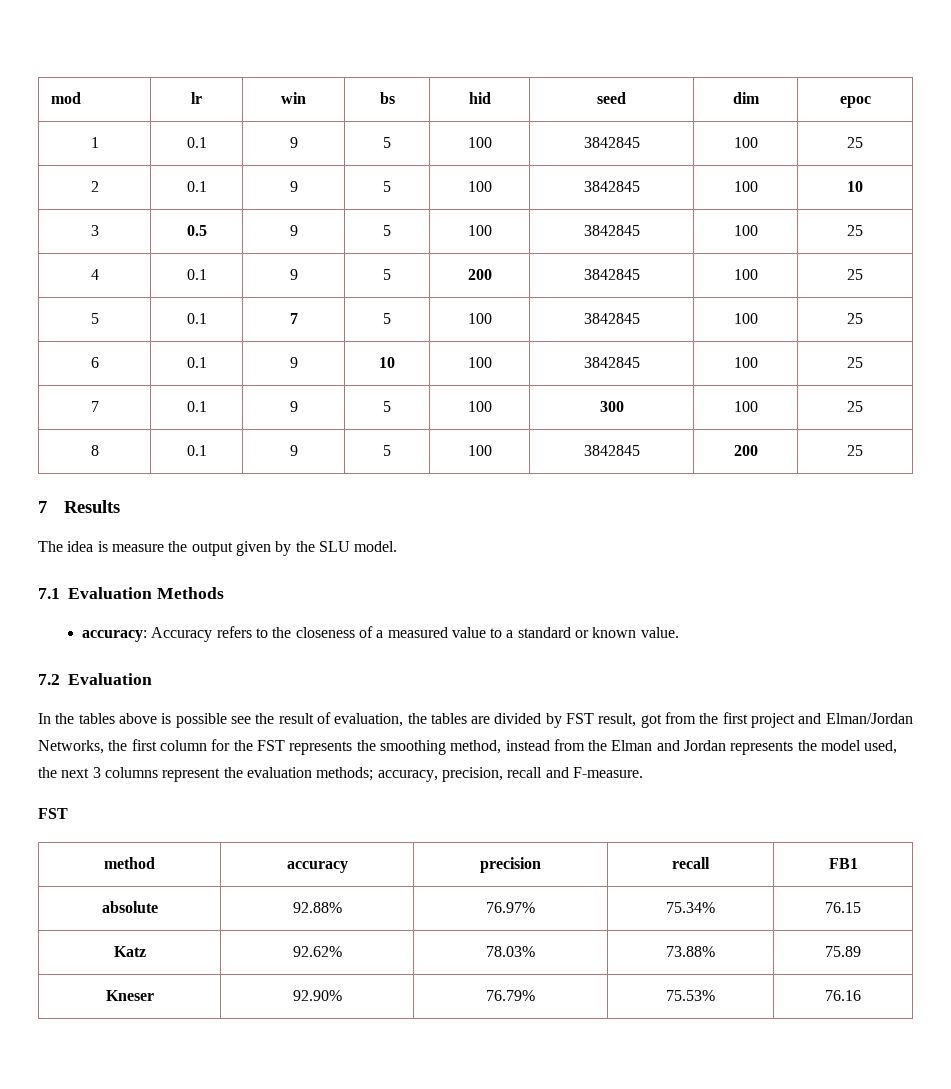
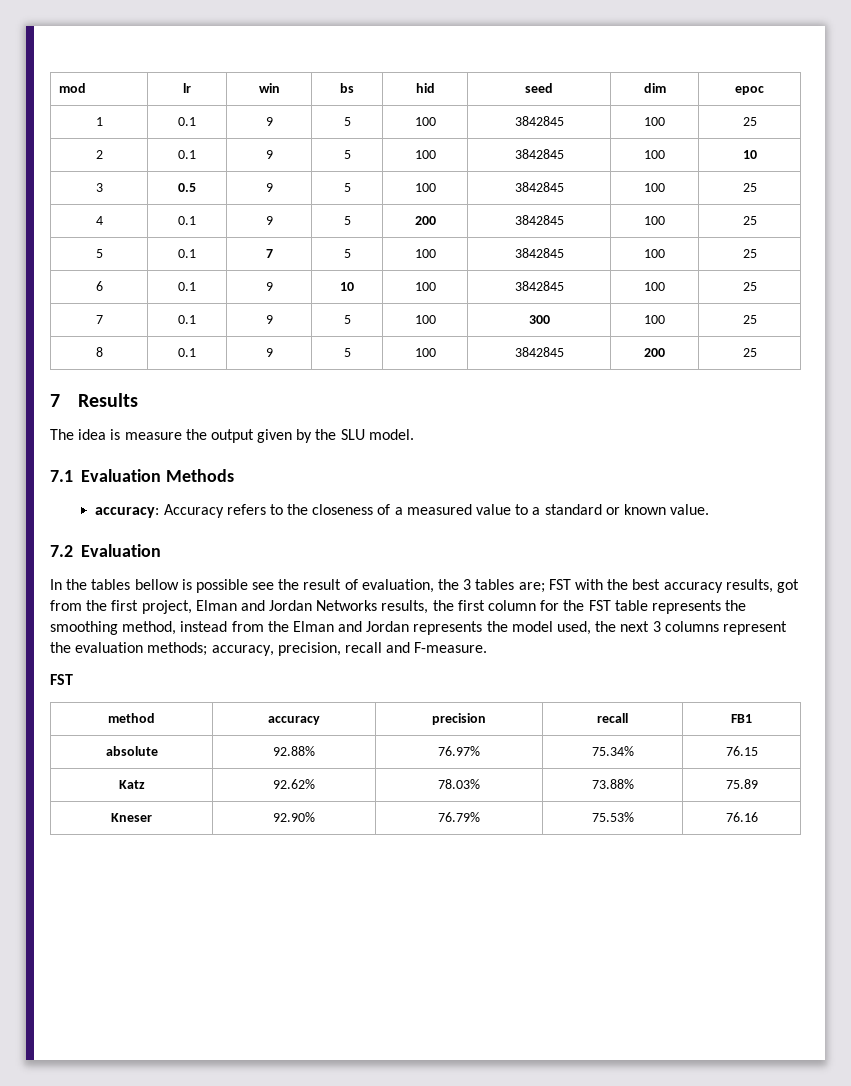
[118,713,157,724] above -> [134,579,179,590] bellow
[430,712,913,728] [38,740,104,754] tables are divided by FST result, got from the first project and Elman/Jordan Networks, -> [463,579,799,593] [50,600,429,614] 3 tables are; FST with the best accuracy results, got from the first project, Elman and Jordan Networks results,
(285, 745) none -> [614,600,648,611] table

